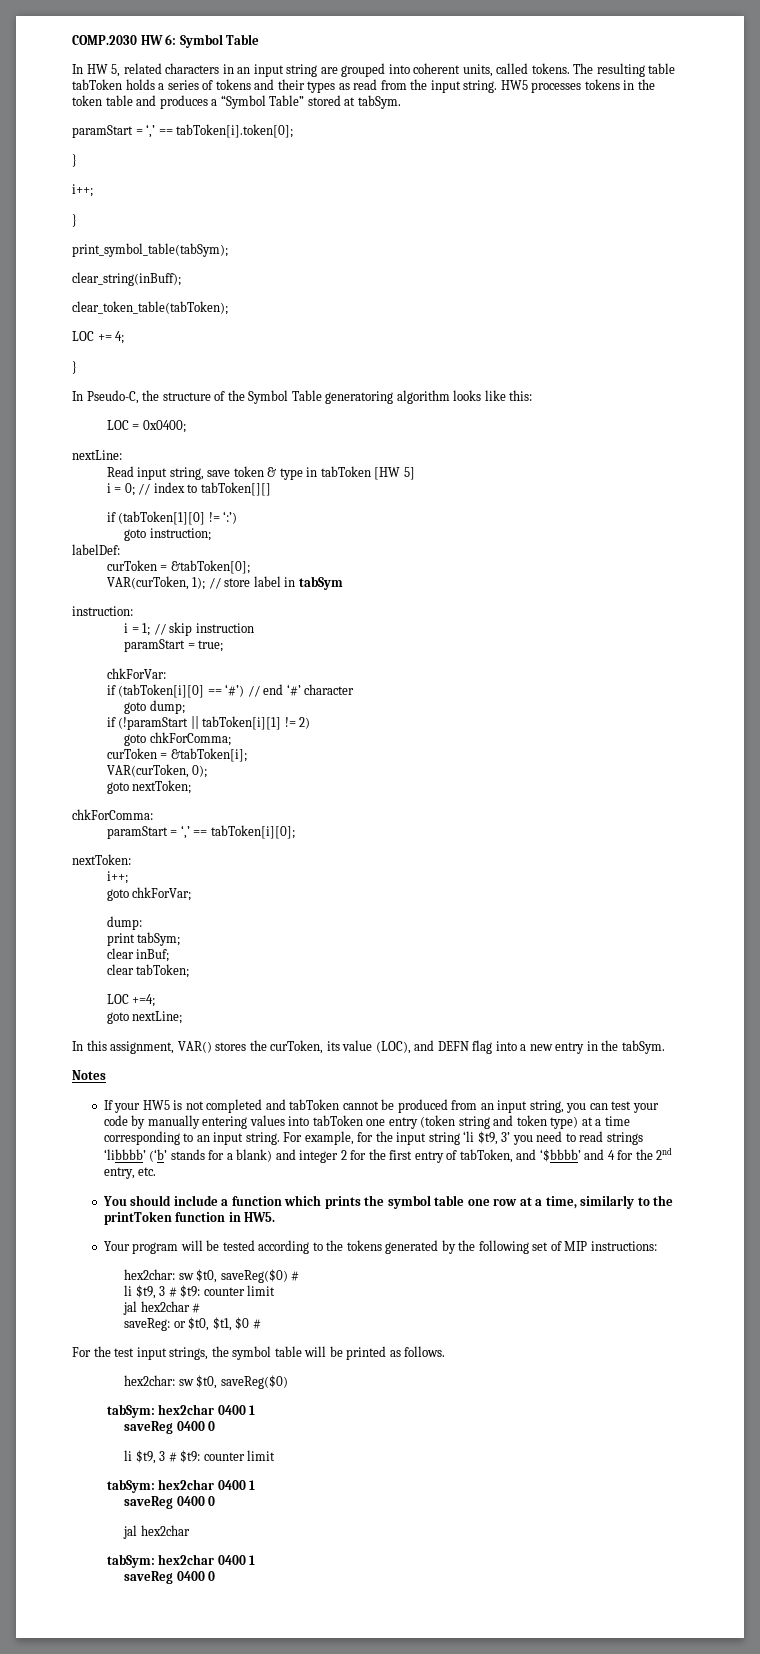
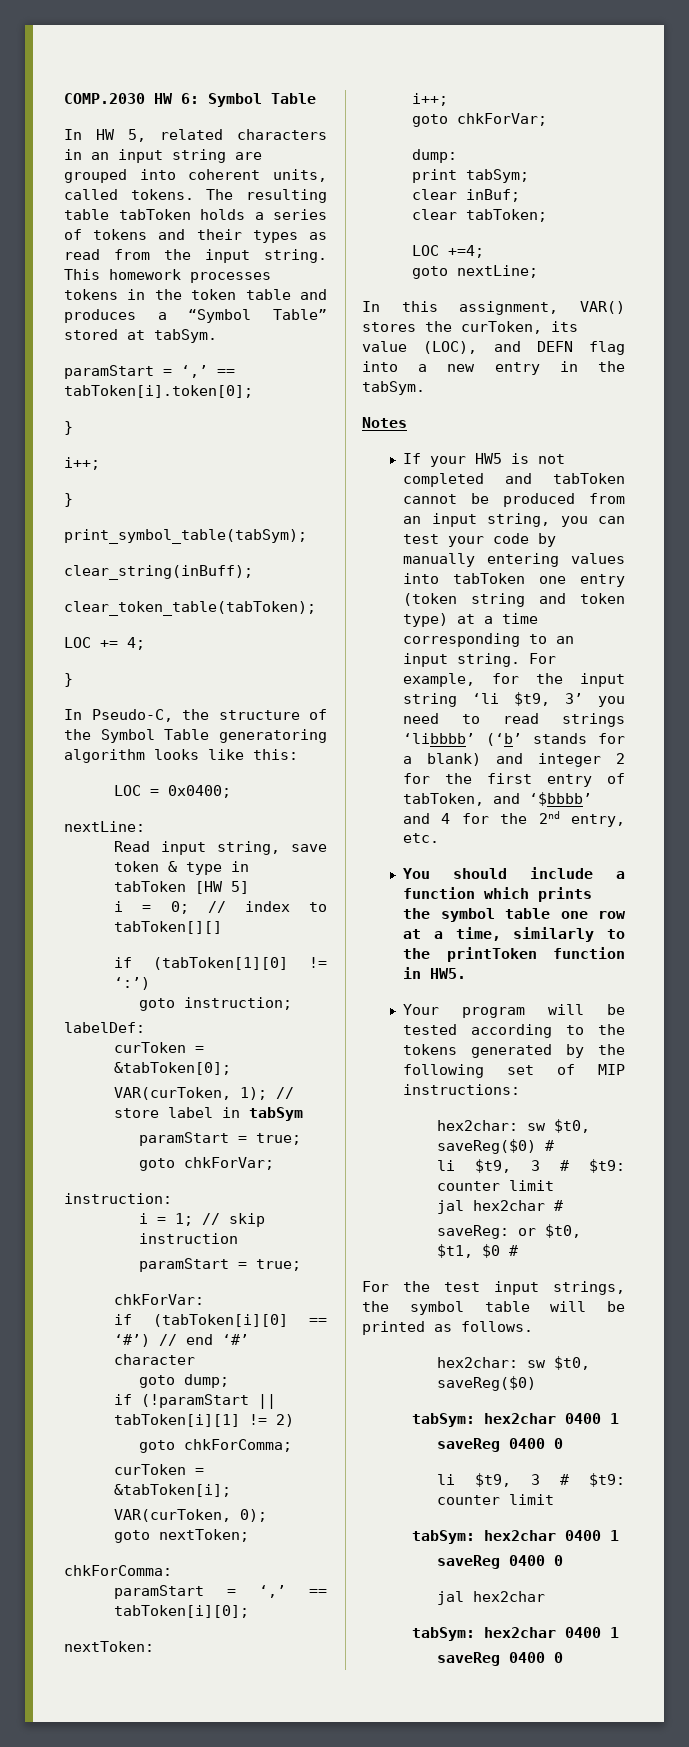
[500,80,528,90] HW5 -> [64,269,181,280] This homework
(343, 583) none -> [139,1132,302,1146] [139,1157,275,1171] // paramStart = true; // goto chkForVar;

